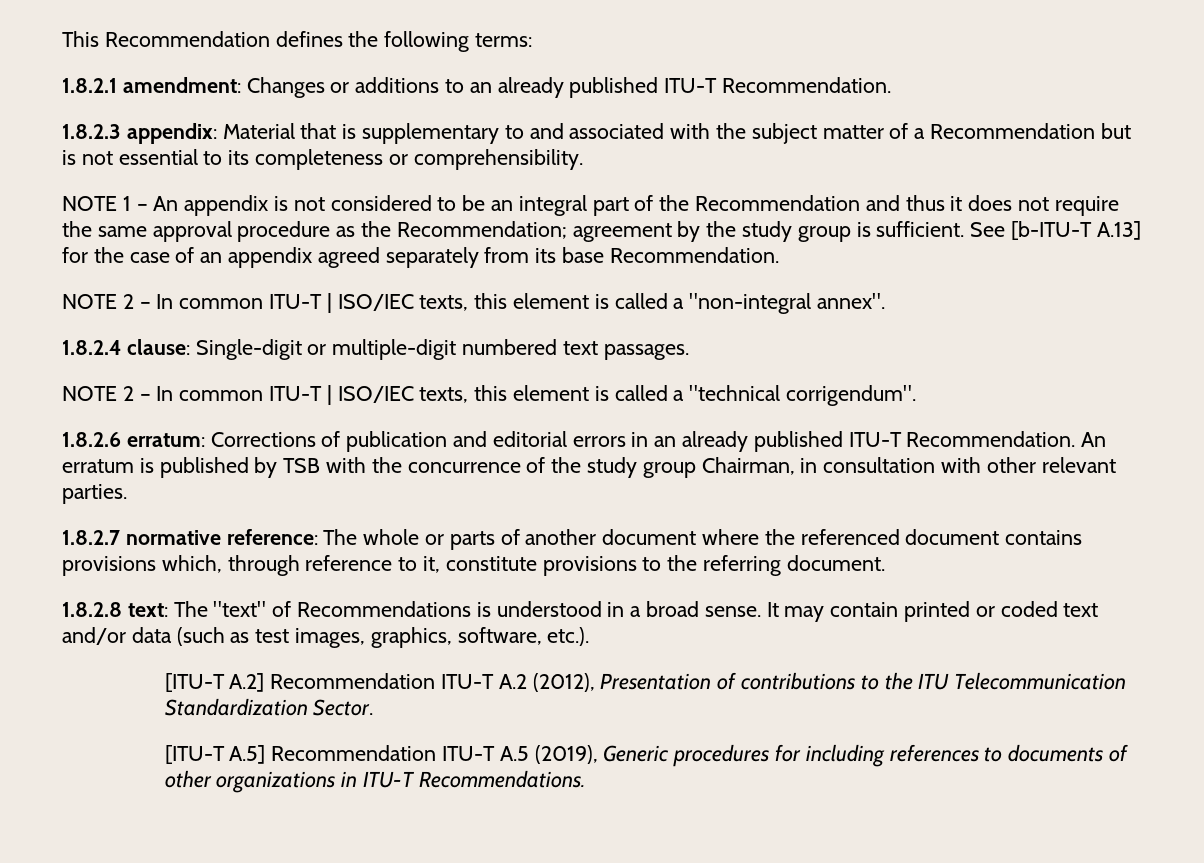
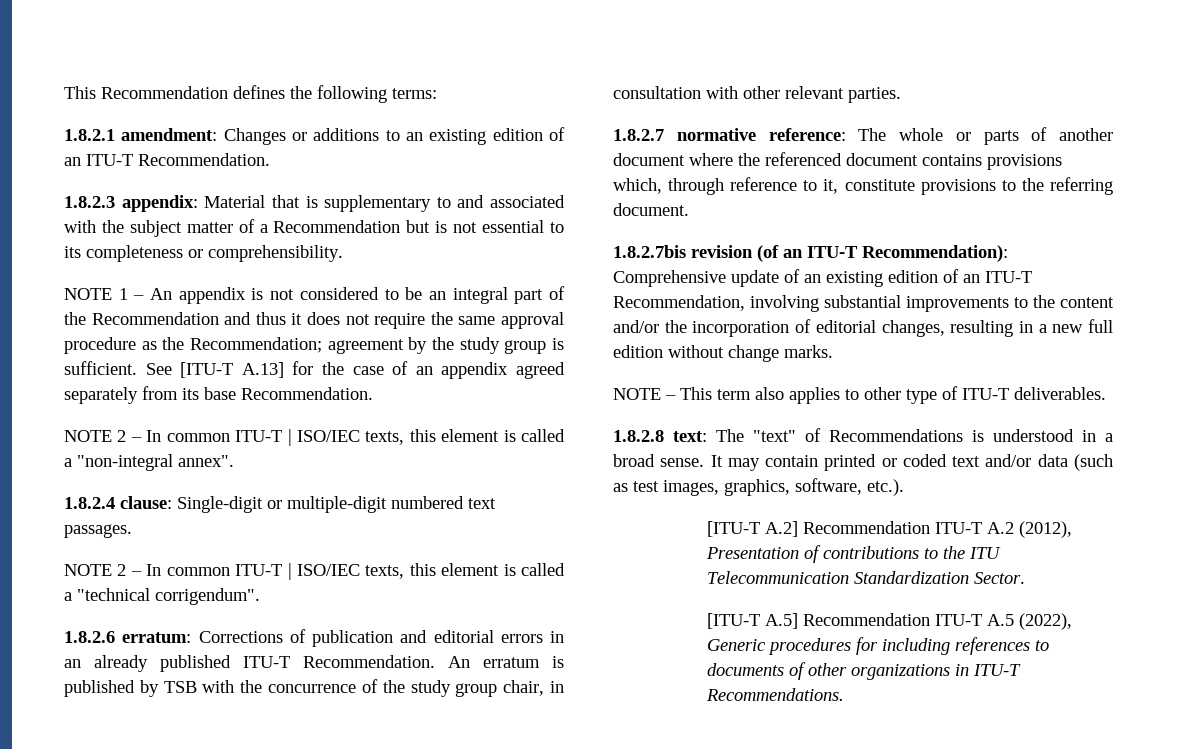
[497,77,659,98] already published -> [429,127,565,145] [64,157,81,166] existing edition of an
[1011,221,1093,240] [b-ITU-T -> [180,362,234,378] [ITU-T
[701,457,795,475] Chairman, -> [503,680,545,696] chair,
(885, 563) none -> [613,245,1008,262] [613,269,1032,287] [613,295,1114,312] [613,319,1113,337] [613,345,833,362] [613,386,1106,404] // 1.8.2.7bis revision (of an ITU-T Recommendation): Comprehensive update of an existing edition of an ITU-T Recommendation, involving substantial improvements to the content and/or the incorporation of editorial changes, resulting in a new full edition without change marks. // NOTE – This term also applies to other type of ITU-T deliverables.
[534,745,598,764] (2019), -> [1018,613,1072,630] (2022),

